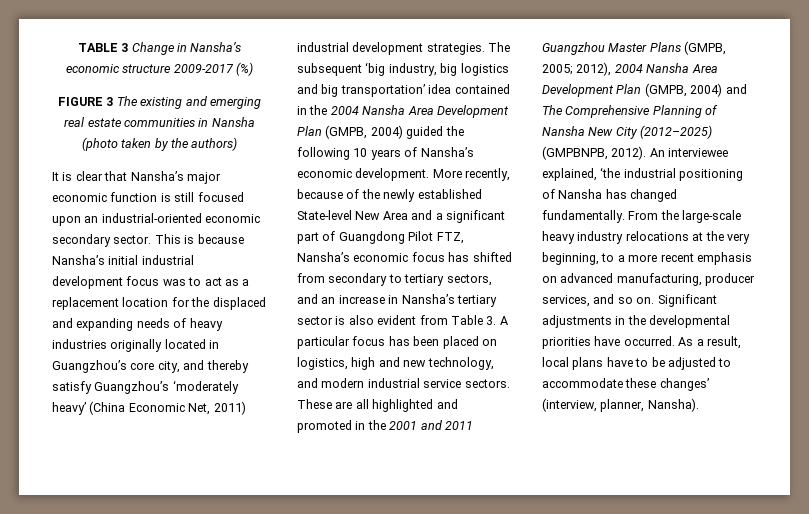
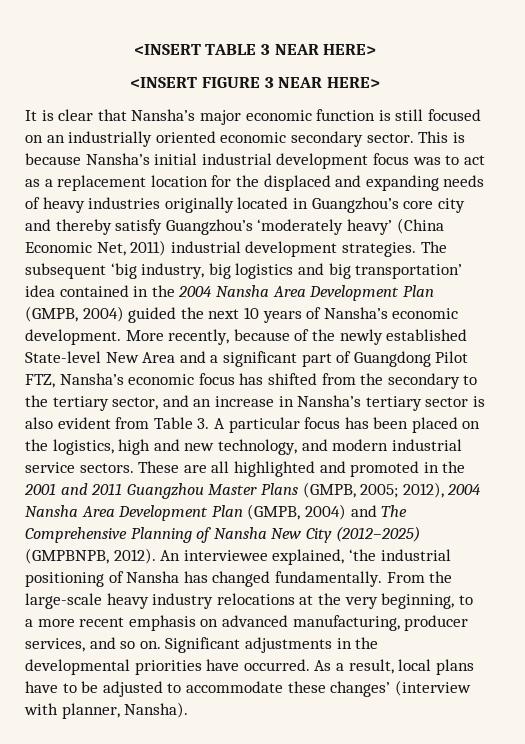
(77, 47) none -> [133,44,201,55] <INSERT
[131,42,242,55] [65,62,254,76] [58,96,261,109] [64,117,255,127] [81,137,238,151] Change in Nansha’s economic structure 2009-2017 (%) // FIGURE 3 The existing and emerging real estate communities in Nansha (photo taken by the authors) -> [274,44,377,55] [130,77,380,88] NEAR HERE> // <INSERT FIGURE 3 NEAR HERE>
[52,213,202,226] upon an industrial-oriented -> [25,131,216,147] on an industrially oriented
[157,361,180,373] city, -> [437,198,465,213] city
[297,147,350,160] following -> [208,309,240,319] next
(325, 278) none -> [360,373,384,385] the
[404,274,492,286] tertiary sectors, -> [25,395,159,411] the tertiary sector,
(497, 342) none -> [25,439,48,451] the
[542,398,597,412] (interview, -> [394,680,471,696] [24,703,58,715] (interview with

